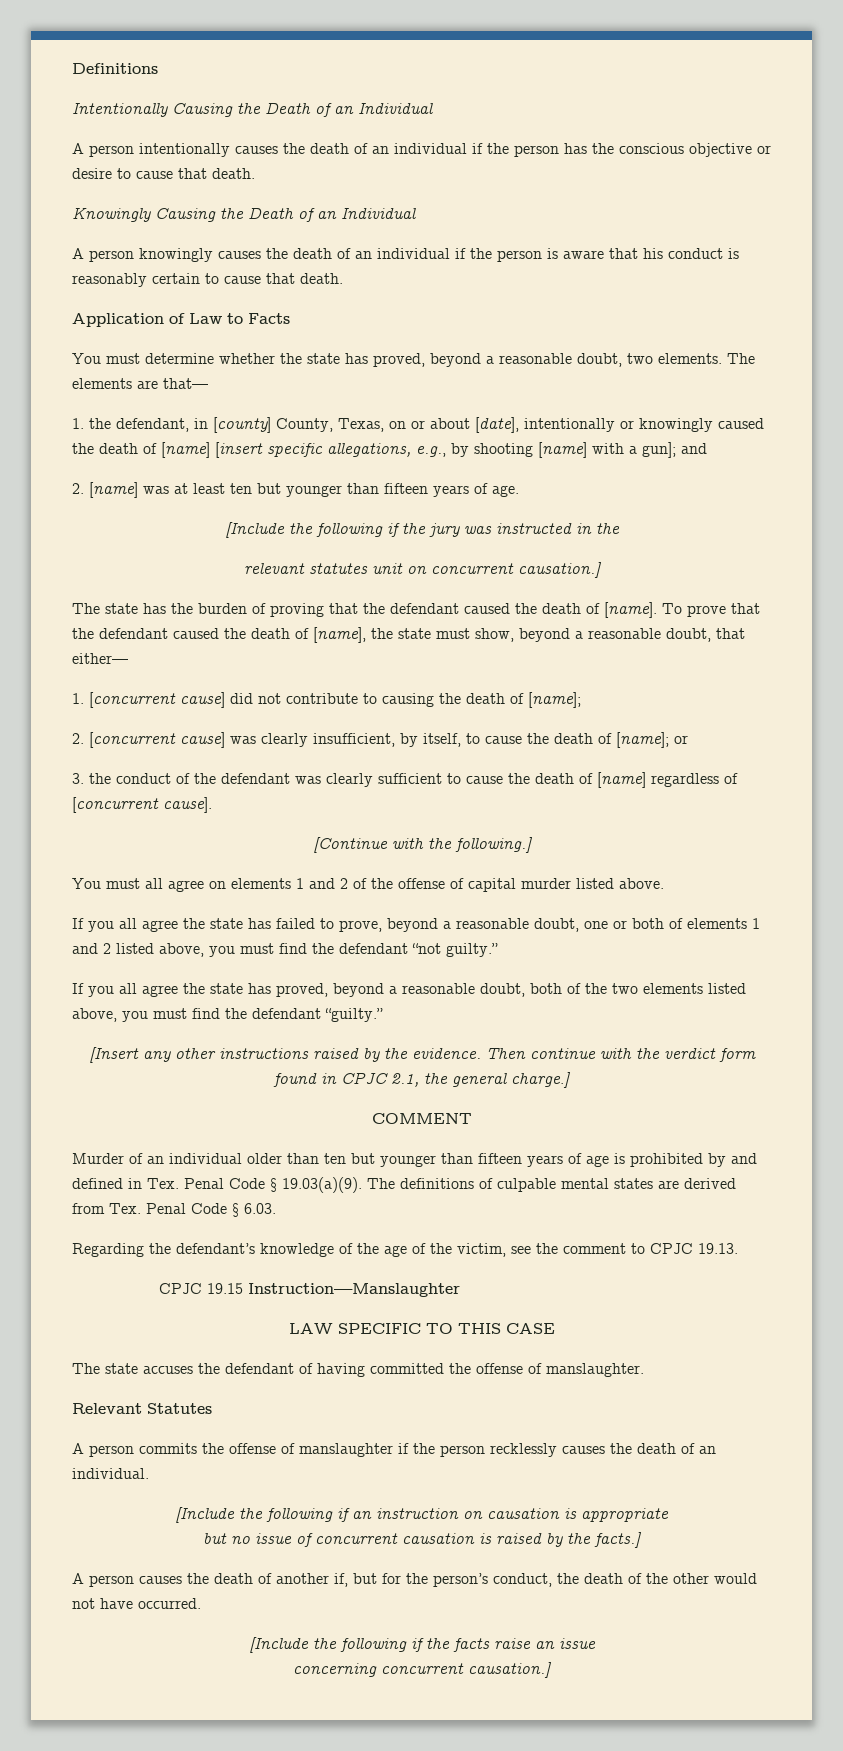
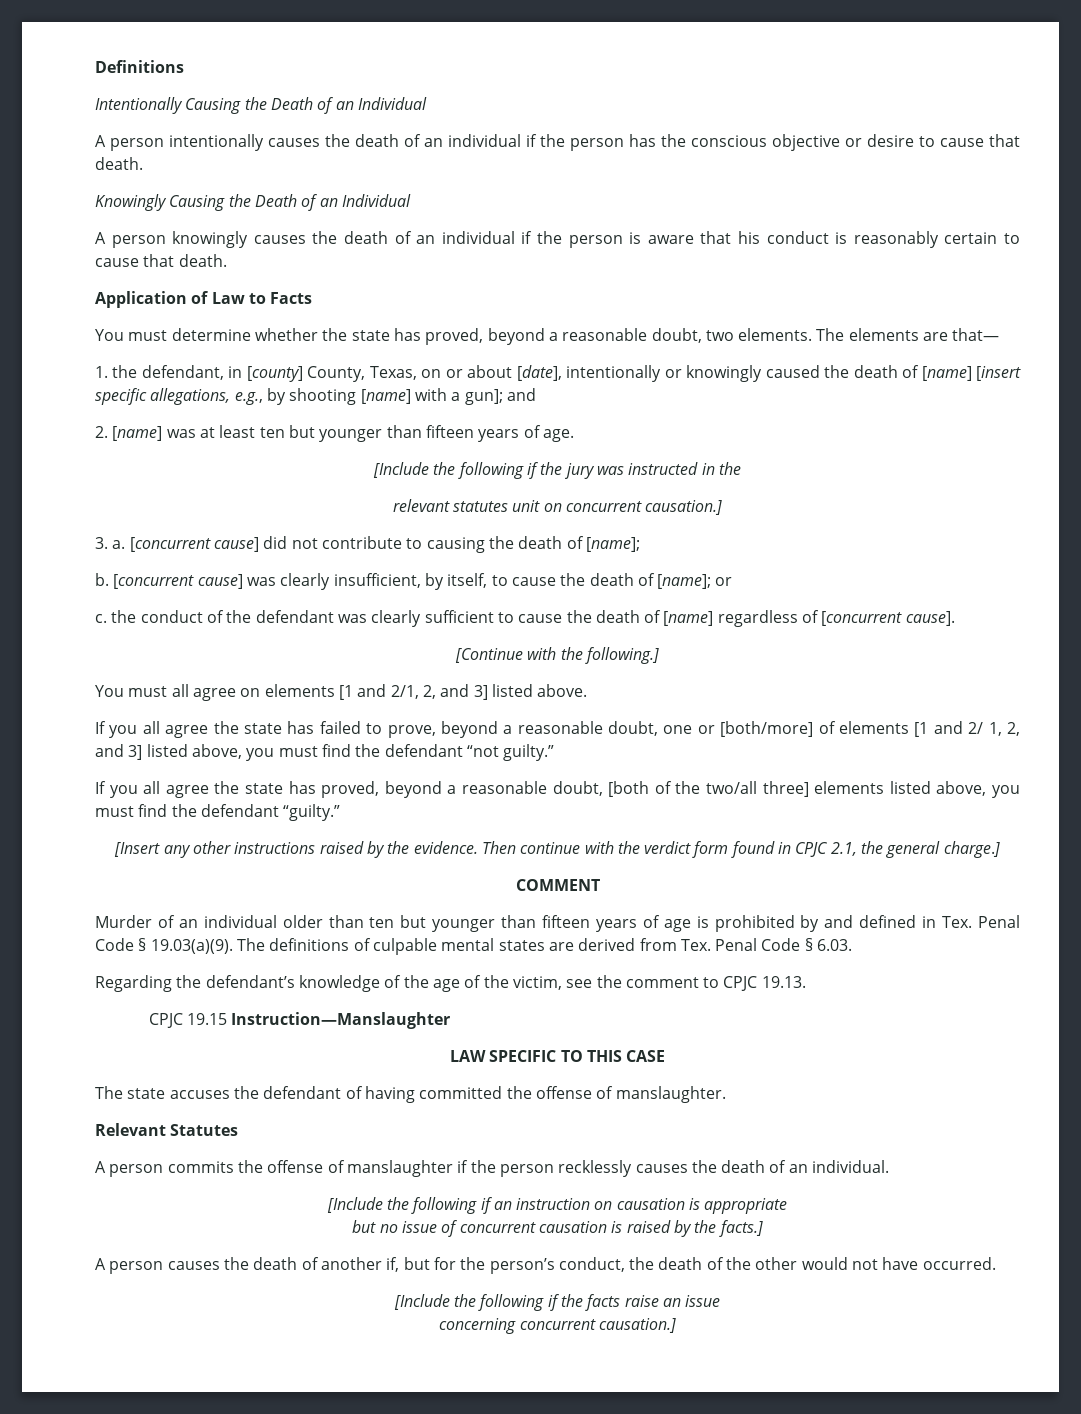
[72,602,760,618] [72,627,745,643] [72,653,128,664] [72,693,84,704] The state has the burden of proving that the defendant caused the death of [name]. To prove that the defendant caused the death of [name], the state must show, beyond a reasonable doubt, that either— // 1. -> [95,537,126,549] 3. a.
[72,733,84,744] 2. -> [95,573,109,586] b.
[72,773,84,784] 3. -> [95,614,107,623] c.
[296,878,571,892] 1 and 2 of the offense of capital murder -> [338,684,488,700] [1 and 2/1, 2, and 3]
[632,918,664,929] both -> [720,721,814,737] [both/more]
[752,918,760,929] [72,943,111,954] 1 and 2 -> [914,721,1021,737] [95,744,143,760] [1 and 2/ 1, 2, and 3]
[530,983,638,994] both of the two -> [608,781,809,797] [both of the two/all three]

